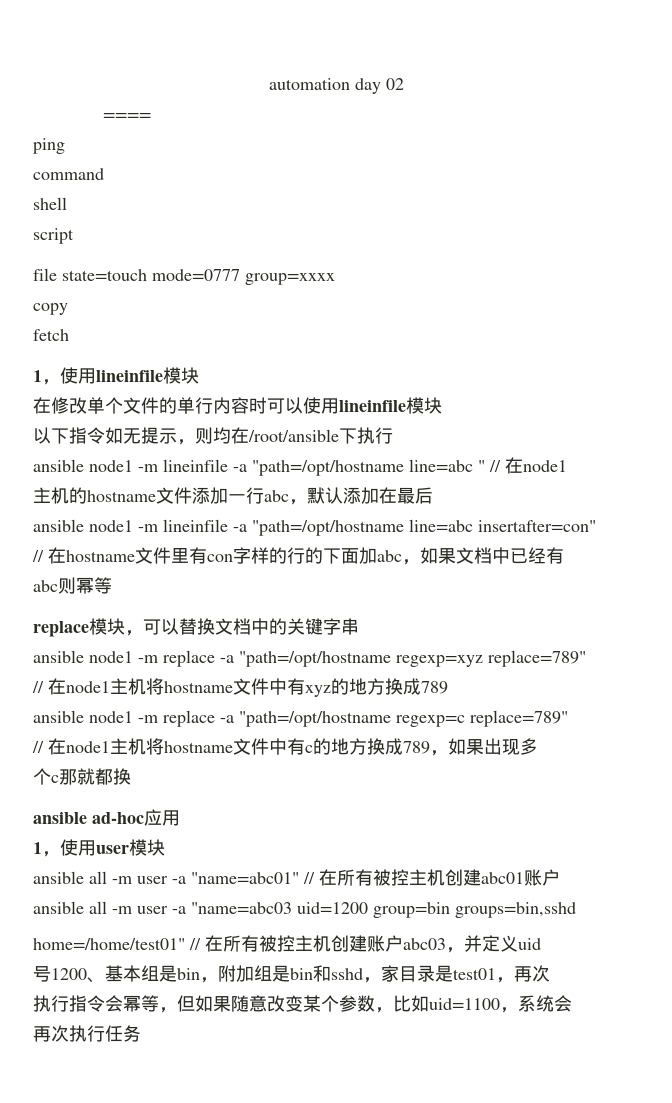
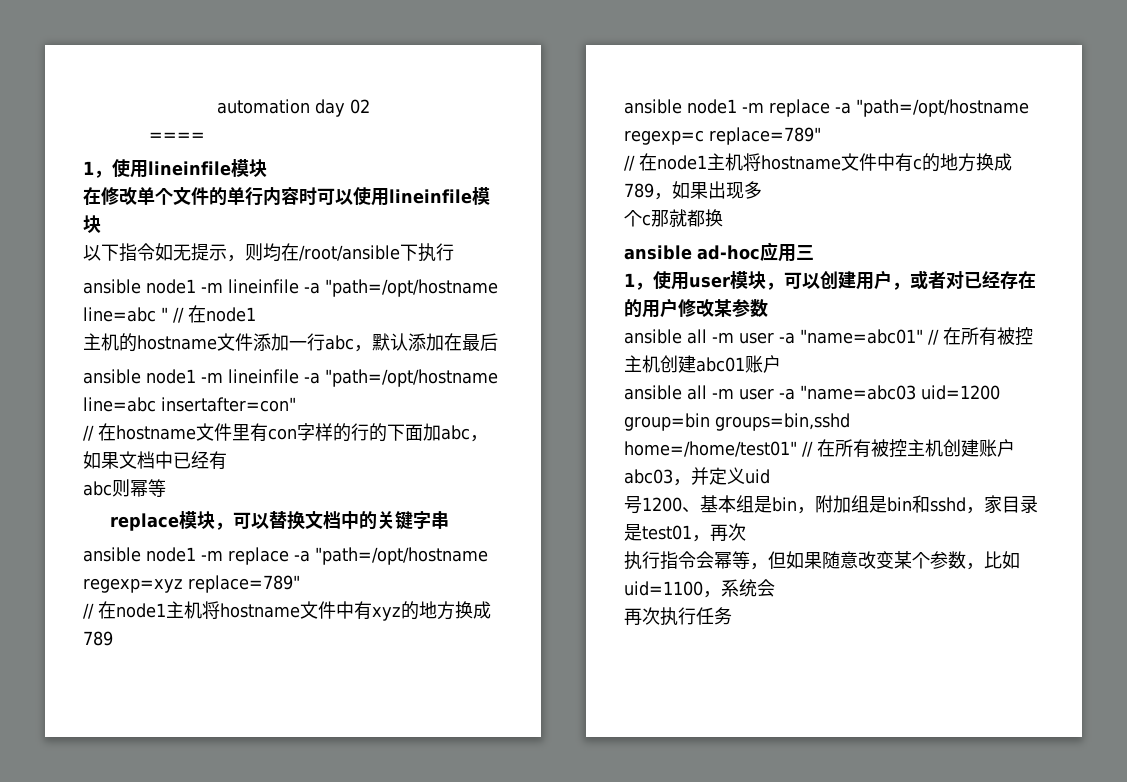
[33,138,65,154] [33,168,104,180] [33,197,67,210] [33,228,74,244] [33,268,335,285] [33,303,68,315] [33,329,69,341] // ping // command // shell // script // file state=touch mode=0777 group=xxxx // copy // fetch -> (206, 136) none
(180, 818) none -> [796,245,814,260] 三
(165, 847) none -> [766,270,1036,290] [624,298,768,318] ，可以创建用户，或者对已经存在的用户修改某参数

